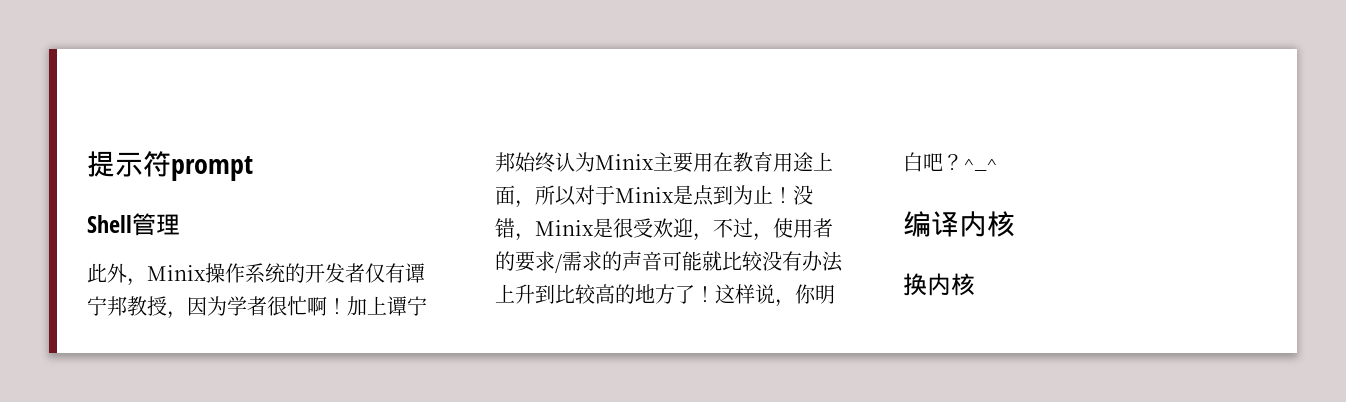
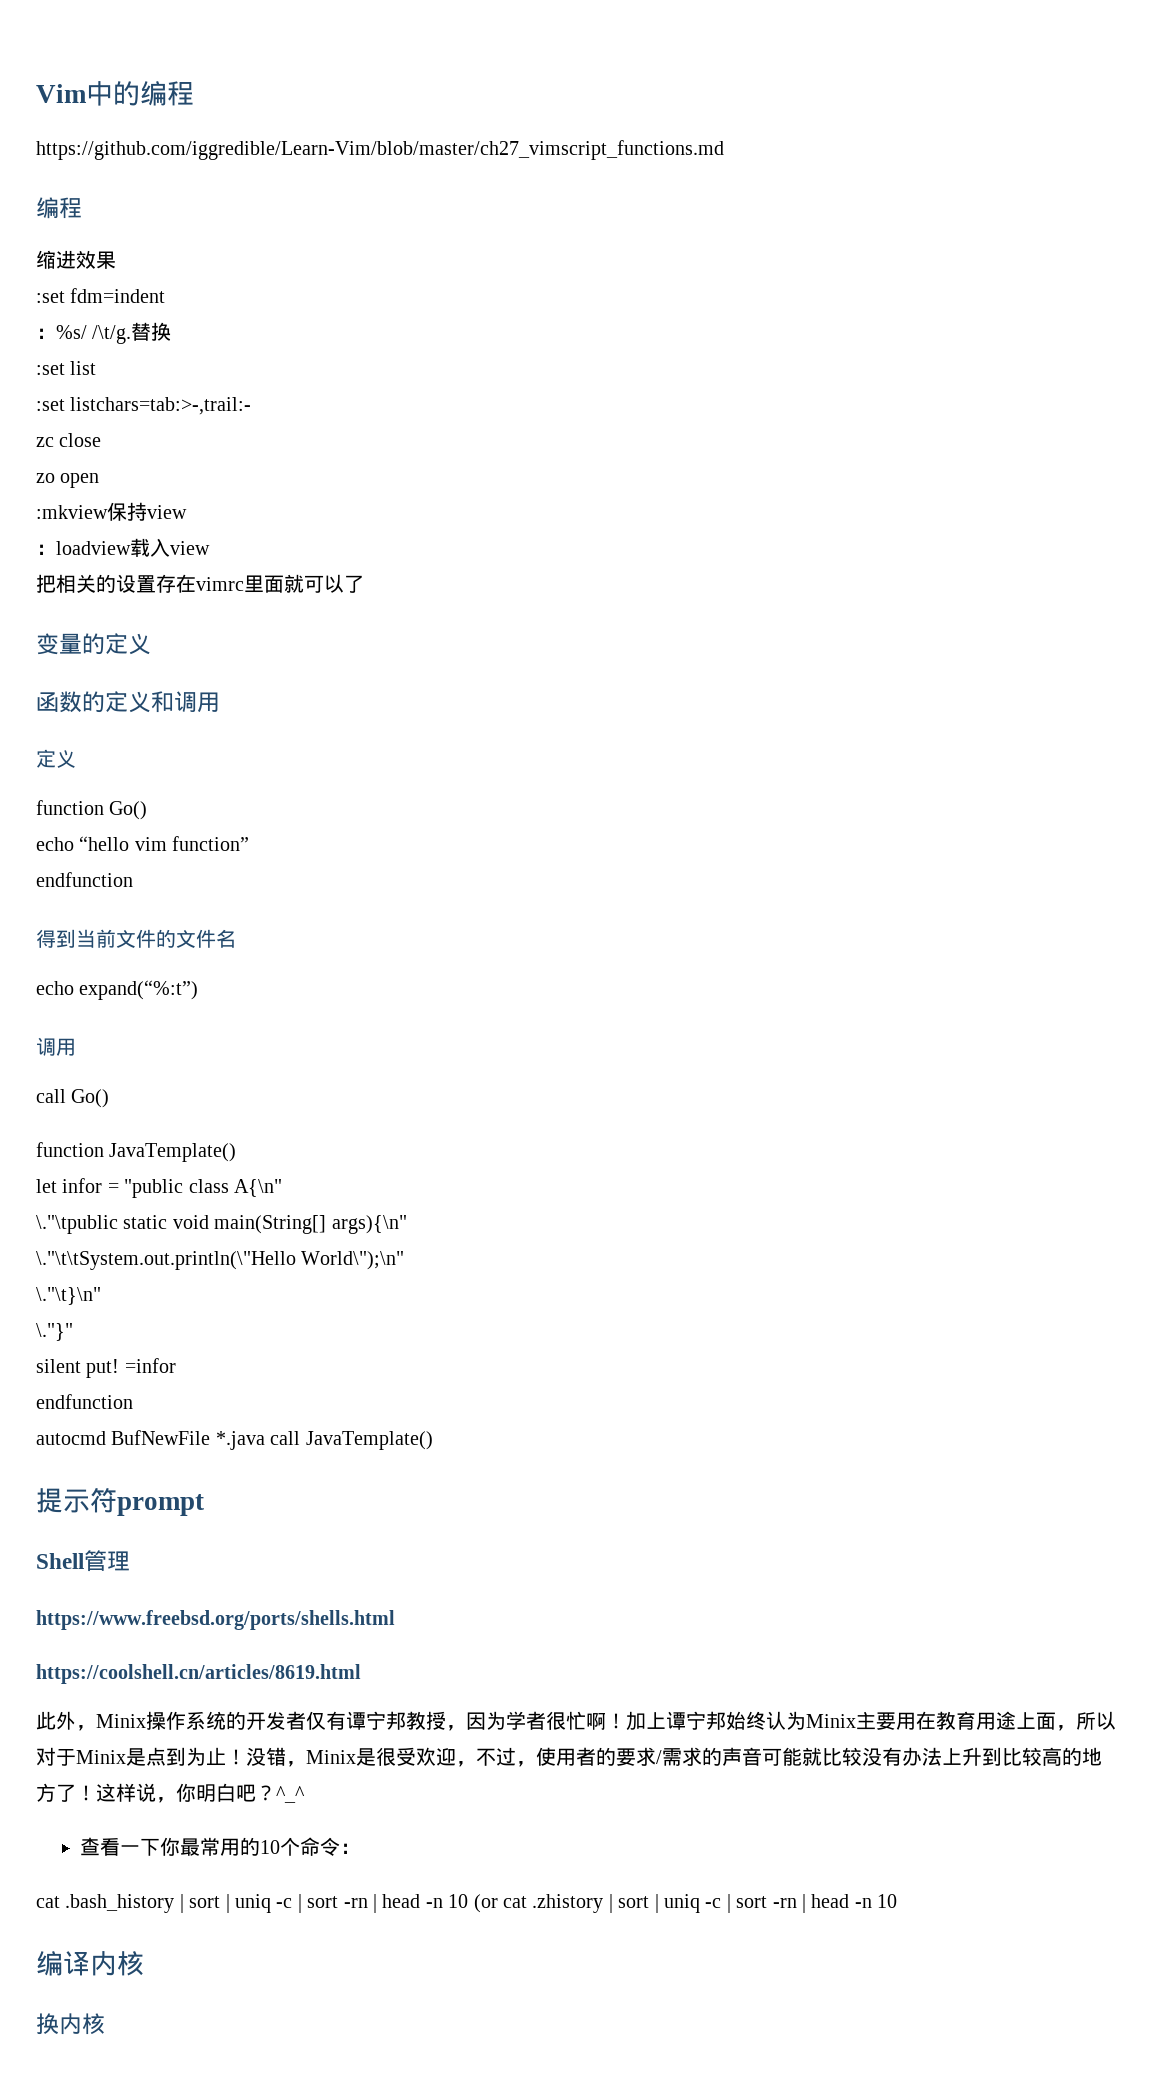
(87, 164) none -> [36,81,194,106] [36,140,724,160] [36,197,82,219] [36,250,116,269] [36,288,166,303] [36,322,172,344] [36,361,97,375] [36,397,252,415] [36,433,102,447] [36,473,100,488] [36,502,187,521] [36,538,210,557] [36,574,364,593] [36,633,151,655] [36,691,220,713] [36,749,76,768] [36,800,148,820] [36,836,250,851] [36,872,133,887] [36,929,236,948] [36,980,199,1000] [36,1037,76,1056] [36,1089,110,1108] [36,1142,237,1162] [36,1178,282,1198] [36,1215,407,1234] [36,1251,405,1270] [36,1287,101,1305] [36,1323,73,1341] [36,1358,176,1378] [36,1394,133,1409] [36,1430,433,1450] Vim中的编程 // https://github.com/iggredible/Learn-Vim/blob/master/ch27_vimscript_functions.md // 编程 // 缩进效果 // :set fdm=indent // ：%s/ /\t/g.替换 // :set list // :set listchars=tab:>-,trail:- // zc close // zo open // :mkview保持view // ：loadview载入view // 把相关的设置存在vimrc里面就可以了 // 变量的定义 // 函数的定义和调用 // 定义 // function Go() // echo “hello vim function” // endfunction // 得到当前文件的文件名 // echo expand(“%:t”) // 调用 // call Go() // function JavaTemplate() // let infor = "public class A{\n" // \."\tpublic static void main(String[] args){\n" // \."\t\tSystem.out.println(\"Hello World\");\n" // \."\t}\n" // \."}" // silent put! =infor // endfunction // autocmd BufNewFile *.java call JavaTemplate() //
(180, 224) none -> [36,1610,395,1630] [36,1664,361,1684] // https://www.freebsd.org/ports/shells.html // https://coolshell.cn/articles/8619.html
(998, 165) none -> [80,1837,361,1856] [36,1894,898,1913] // 查看一下你最常用的10个命令： // cat .bash_history | sort | uniq -c | sort -rn | head -n 10 (or cat .zhistory | sort | uniq -c | sort -rn | head -n 10

